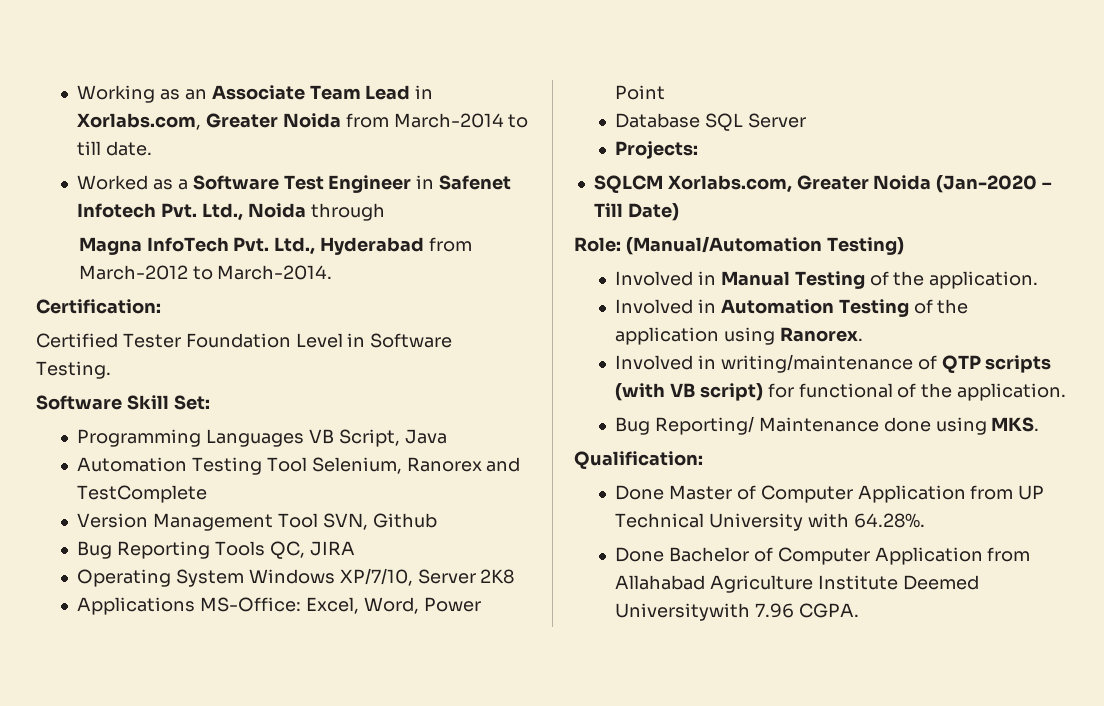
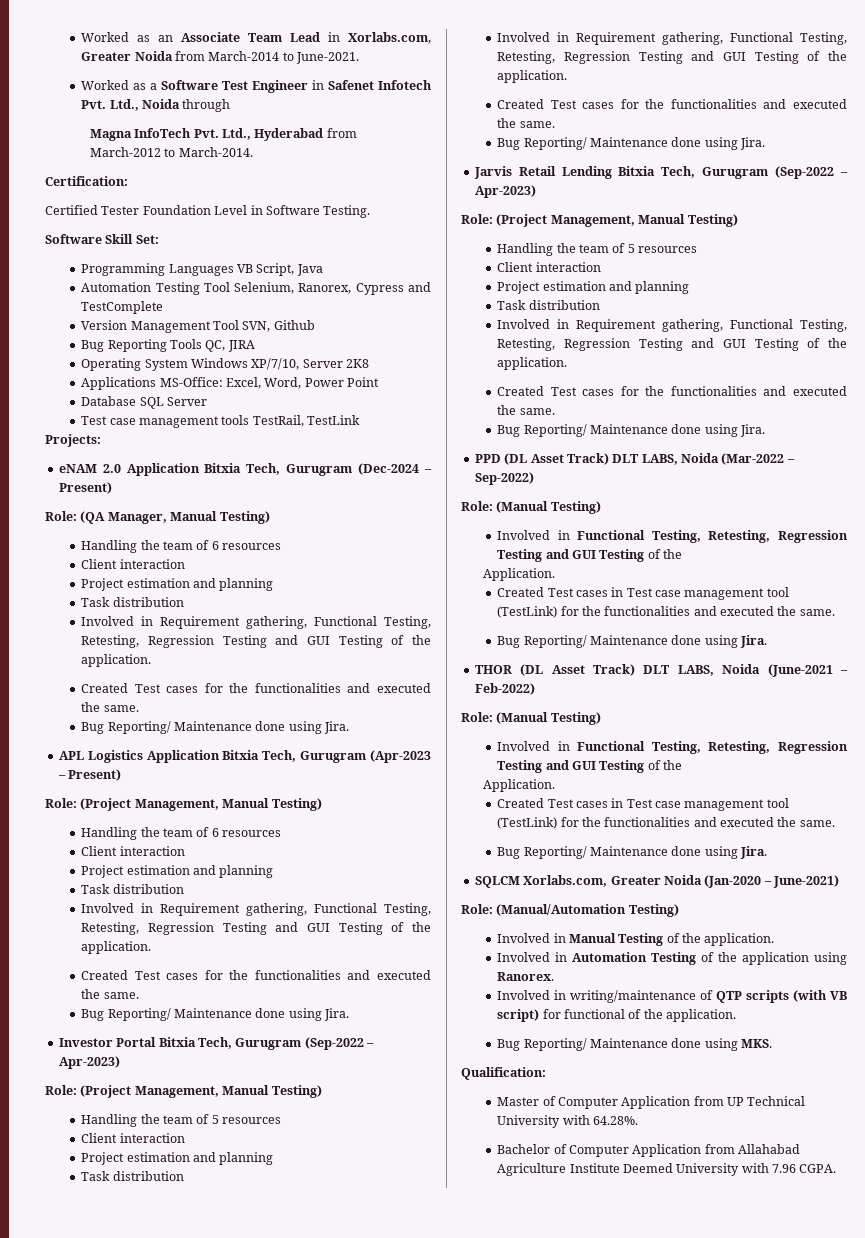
[77,85,156,103] Working -> [81,32,130,42] Worked
[77,141,153,156] till date. -> [296,52,360,64] June-2021.
[406,457,482,472] Ranorex -> [298,283,404,295] Ranorex, Cypress
[615,141,699,159] Projects: -> [81,415,361,428] [45,434,101,447] [58,463,432,476] [58,482,112,494] [45,511,270,524] [81,540,282,553] [81,559,185,569] [81,578,274,591] [81,597,184,607] [81,616,431,629] [81,635,432,648] [81,654,152,667] [81,683,431,693] [81,702,139,712] [81,721,350,734] [58,750,431,763] [57,769,122,781] [45,798,322,811] [81,827,282,840] [81,846,185,856] [81,865,274,878] [81,884,184,894] [81,903,431,916] [81,922,432,935] [81,941,152,954] [81,970,431,980] [81,989,139,999] [81,1008,350,1021] [58,1037,374,1050] [58,1056,120,1069] [45,1085,322,1098] [81,1114,282,1127] [81,1133,185,1143] [81,1152,274,1165] [81,1171,184,1181] [497,32,847,45] [497,51,847,64] [497,70,568,83] [497,99,847,109] [497,118,555,128] [497,137,766,150] [473,166,848,179] [474,185,536,198] [461,214,738,227] [497,243,698,256] [497,262,601,272] [497,281,690,294] [497,300,600,310] [497,319,847,332] [497,338,847,351] [497,357,568,370] [497,386,847,396] [497,405,555,415] [497,424,766,437] [474,453,795,465] [474,472,534,485] [461,501,601,514] [497,530,848,543] [497,549,683,562] [483,568,556,581] [497,587,789,600] [497,606,835,618] [497,635,768,648] [474,664,848,677] [474,683,535,695] [461,712,601,725] [497,741,848,754] [497,760,683,773] [483,779,556,792] [497,798,789,811] [497,817,835,829] [497,846,768,859] Test case management tools TestRail, TestLink // Projects: // eNAM 2.0 Application Bitxia Tech, Gurugram (Dec-2024 – Present) // Role: (QA Manager, Manual Testing) // Handling the team of 6 resources // Client interaction // Project estimation and planning // Task distribution // Involved in Requirement gathering, Functional Testing, Retesting, Regression Testing and GUI Testing of the application. // Created Test cases for the functionalities and executed the same. // Bug Reporting/ Maintenance done using Jira. // APL Logistics Application Bitxia Tech, Gurugram (Apr-2023 – Present) // Role: (Project Management, Manual Testing) // Handling the team of 6 resources // Client interaction // Project estimation and planning // Task distribution // Involved in Requirement gathering, Functional Testing, Retesting, Regression Testing and GUI Testing of the application. // Created Test cases for the functionalities and executed the same. // Bug Reporting/ Maintenance done using Jira. // Investor Portal Bitxia Tech, Gurugram (Sep-2022 – Apr-2023) // Role: (Project Management, Manual Testing) // Handling the team of 5 resources // Client interaction // Project estimation and planning // Task distribution // Involved in Requirement gathering, Functional Testing, Retesting, Regression Testing and GUI Testing of the application. // Created Test cases for the functionalities and executed the same. // Bug Reporting/ Maintenance done using Jira. // Jarvis Retail Lending Bitxia Tech, Gurugram (Sep-2022 – Apr-2023) // Role: (Project Management, Manual Testing) // Handling the team of 5 resources // Client interaction // Project estimation and planning // Task distribution // Involved in Requirement gathering, Functional Testing, Retesting, Regression Testing and GUI Testing of the application. // Created Test cases for the functionalities and executed the same. // Bug Reporting/ Maintenance done using Jira. // PPD (DL Asset Track) DLT LABS, Noida (Mar-2022 – Sep-2022) // Role: (Manual Testing) // Involved in Functional Testing, Retesting, Regression Testing and GUI Testing of the // Application. // Created Test cases in Test case management tool (TestLink) for the functionalities and executed the same. // Bug Reporting/ Maintenance done using Jira. // THOR (DL Asset Track) DLT LABS, Noida (June-2021 – Feb-2022) // Role: (Manual Testing) // Involved in Functional Testing, Retesting, Regression Testing and GUI Testing of the // Application. // Created Test cases in Test case management tool (TestLink) for the functionalities and executed the same. // Bug Reporting/ Maintenance done using Jira.
[593,203,679,221] Till Date) -> [773,875,839,888] June-2021)
[615,485,665,500] Done -> (546, 1073) none
[615,547,665,562] Done -> (638, 1120) none
[615,603,751,621] Universitywith -> [676,1163,769,1176] University with

